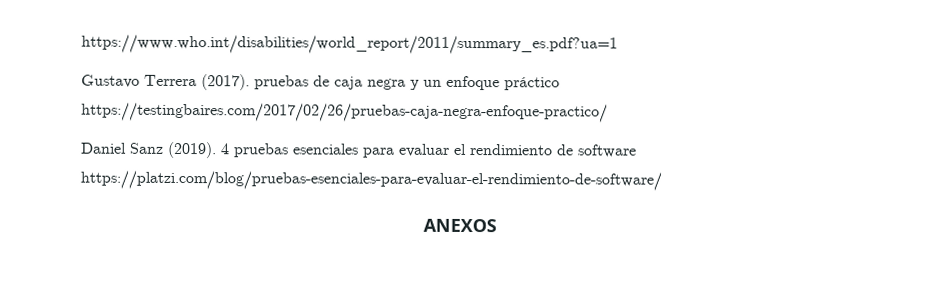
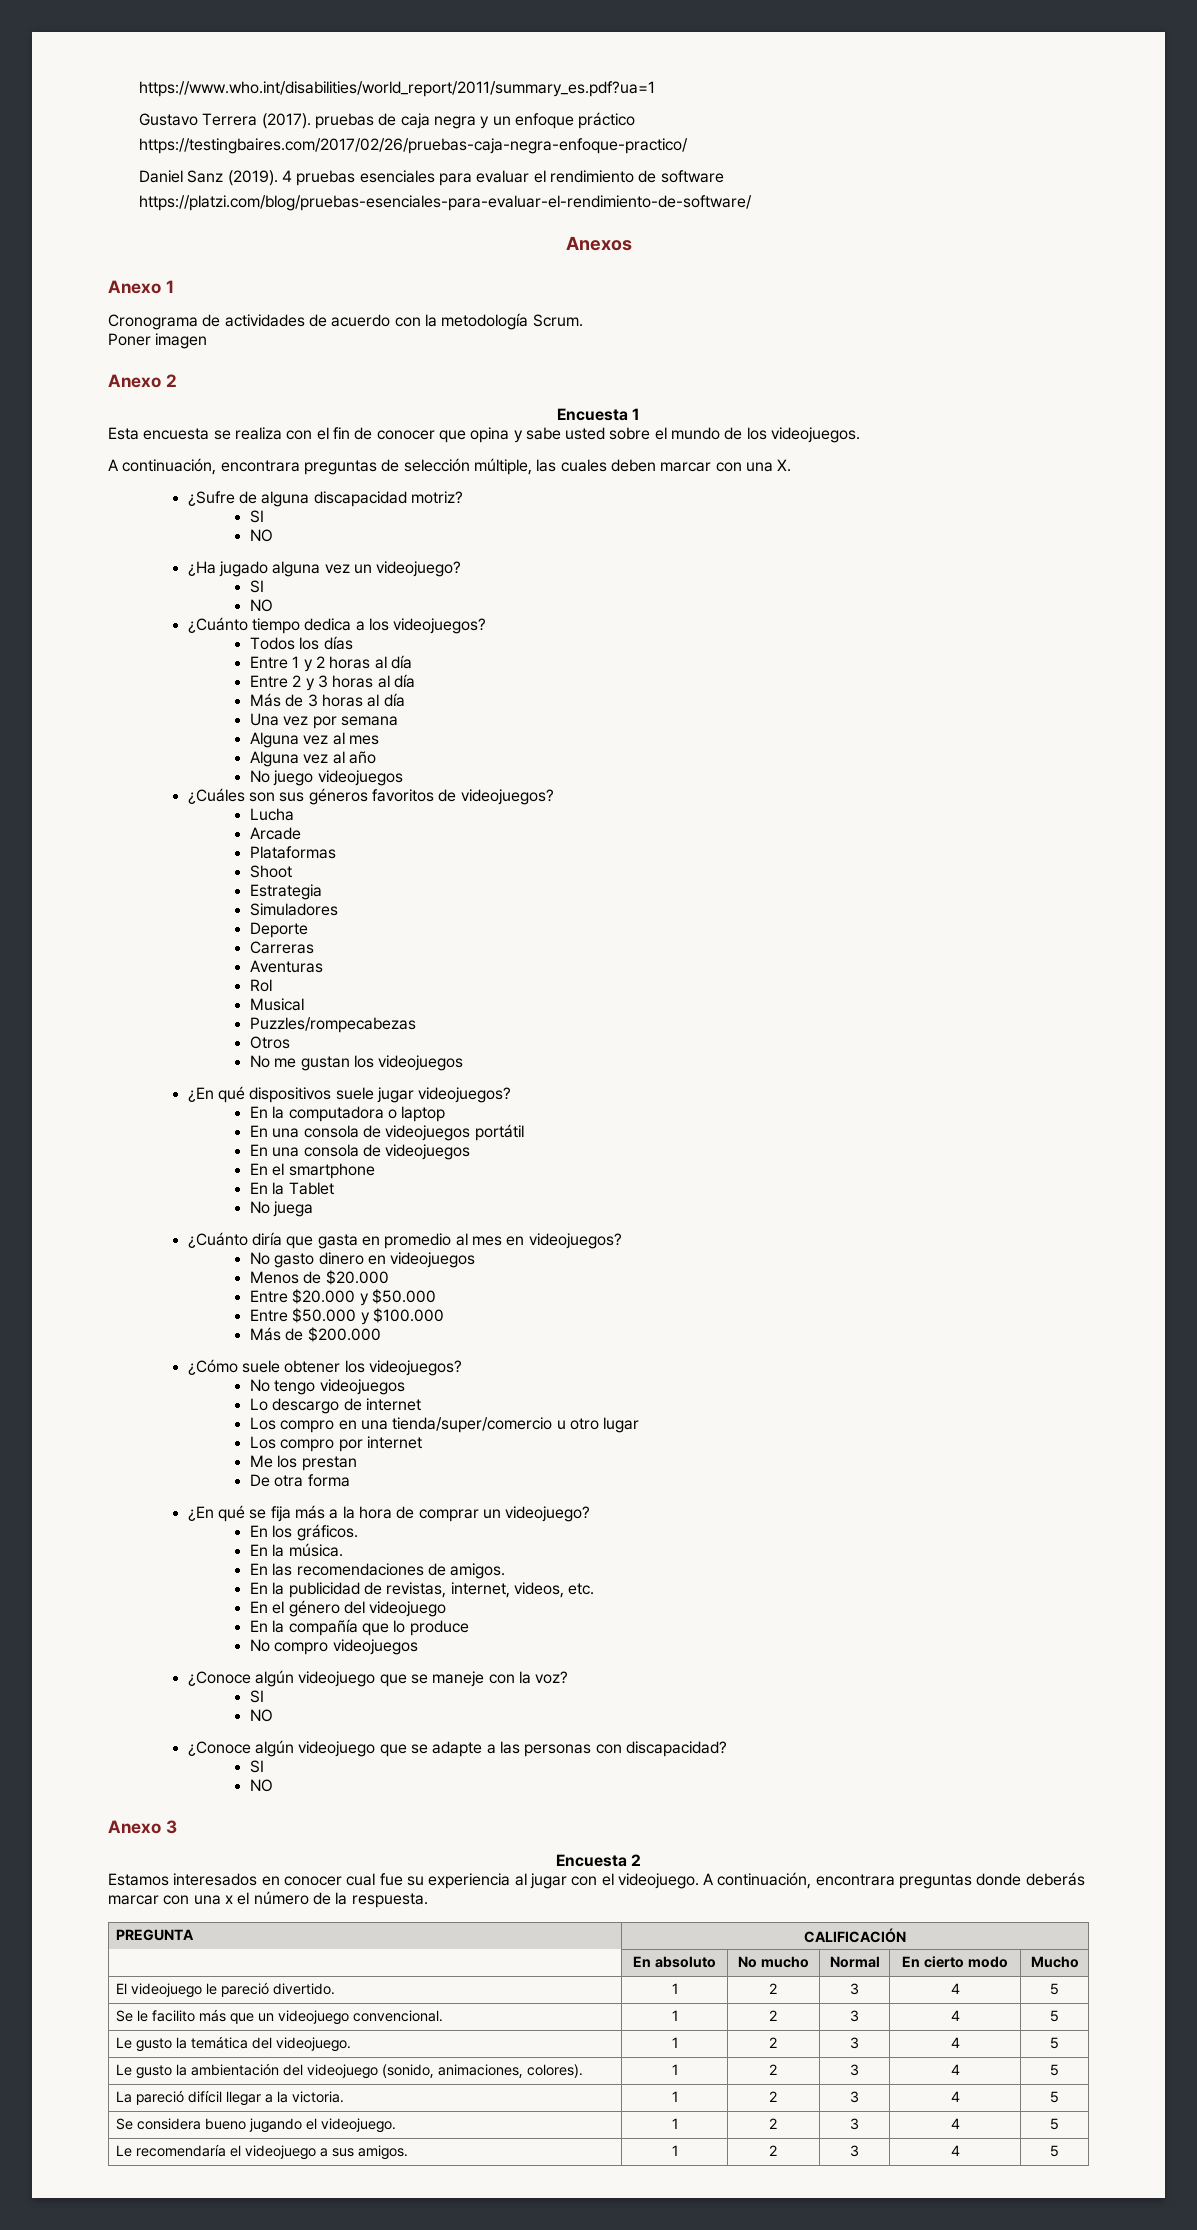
[423,218,497,233] ANEXOS -> [565,236,632,251] [108,280,174,294] [108,313,583,330] [108,333,208,349] [108,374,177,388] [556,408,641,421] [108,427,861,443] [108,458,792,475] [187,491,464,507] [249,510,264,523] [249,529,273,542] [187,561,462,577] [249,580,264,593] [249,599,273,612] [187,617,487,634] [249,636,353,650] [249,655,412,672] [249,674,415,691] [249,693,405,707] [249,713,398,729] [249,732,379,748] [249,751,376,767] [249,770,403,786] [187,788,554,805] [249,808,294,821] [249,827,301,840] [249,846,336,859] [249,865,292,878] [249,884,322,900] [249,903,338,916] [249,922,308,938] [249,941,314,954] [249,960,323,973] [249,979,272,992] [249,998,304,1011] [249,1017,416,1033] [249,1036,290,1049] [249,1055,464,1071] [187,1086,512,1103] [249,1106,446,1122] [249,1124,524,1141] [249,1144,471,1160] [249,1163,375,1179] [249,1182,334,1195] [249,1201,314,1217] [187,1232,622,1249] [249,1252,476,1268] [249,1270,389,1285] [249,1289,436,1306] [249,1308,444,1325] [249,1327,381,1342] [187,1359,463,1376] [249,1379,405,1395] [249,1398,421,1414] [249,1417,640,1433] [249,1436,422,1452] [249,1455,357,1471] [249,1474,350,1487] [187,1505,591,1522] [249,1524,358,1541] [249,1543,343,1557] [249,1563,506,1579] [249,1582,595,1598] [249,1600,447,1617] [249,1619,469,1636] [249,1639,418,1655] [187,1670,569,1687] [249,1690,264,1703] [249,1709,273,1722] [187,1740,727,1757] [249,1760,264,1773] [249,1779,273,1792] [108,1820,177,1834] [555,1854,642,1867] [108,1872,1085,1889] [108,1891,428,1908] [115,1929,194,1941] [804,1928,906,1943] [633,1956,716,1968] [738,1956,809,1968] [829,1956,880,1968] [902,1956,1008,1968] [1030,1956,1079,1968] [115,1982,335,1998] [671,1983,678,1994] [769,1983,778,1994] [850,1983,859,1995] [950,1983,960,1994] [1050,1983,1059,1995] [115,2009,443,2025] [671,2010,678,2021] [769,2010,778,2021] [850,2010,859,2022] [950,2010,960,2021] [1050,2010,1059,2022] [115,2036,351,2052] [671,2037,678,2048] [769,2037,778,2048] [850,2037,859,2049] [950,2037,960,2048] [1050,2037,1059,2049] [115,2063,583,2079] [671,2064,678,2075] [769,2064,778,2075] [850,2064,859,2076] [950,2064,960,2075] [1050,2064,1059,2076] [115,2090,344,2106] [671,2091,678,2102] [769,2091,778,2102] [850,2091,859,2103] [950,2091,960,2102] [1050,2091,1059,2103] [115,2118,396,2133] [671,2118,678,2129] [769,2118,778,2129] [850,2118,859,2130] [950,2118,960,2129] [1050,2118,1059,2130] [115,2144,408,2160] [671,2145,678,2156] [769,2145,778,2156] [850,2145,859,2157] [950,2145,960,2156] [1050,2145,1059,2157] Anexos // Anexo 1 // Cronograma de actividades de acuerdo con la metodología Scrum. // Poner imagen // Anexo 2 // Encuesta 1 // Esta encuesta se realiza con el fin de conocer que opina y sabe usted sobre el mundo de los videojuegos. // A continuación, encontrara preguntas de selección múltiple, las cuales deben marcar con una X. // ¿Sufre de alguna discapacidad motriz? // SI // NO // ¿Ha jugado alguna vez un videojuego? // SI // NO // ¿Cuánto tiempo dedica a los videojuegos? // Todos los días // Entre 1 y 2 horas al día // Entre 2 y 3 horas al día // Más de 3 horas al día // Una vez por semana // Alguna vez al mes // Alguna vez al año // No juego videojuegos // ¿Cuáles son sus géneros favoritos de videojuegos? // Lucha // Arcade // Plataformas // Shoot // Estrategia // Simuladores // Deporte // Carreras // Aventuras // Rol // Musical // Puzzles/rompecabezas // Otros // No me gustan los videojuegos // ¿En qué dispositivos suele jugar videojuegos? // En la computadora o laptop // En una consola de videojuegos portátil // En una consola de videojuegos // En el smartphone // En la Tablet // No juega // ¿Cuánto diría que gasta en promedio al mes en videojuegos? // No gasto dinero en videojuegos // Menos de $20.000 // Entre $20.000 y $50.000 // Entre $50.000 y $100.000 // Más de $200.000 // ¿Cómo suele obtener los videojuegos? // No tengo videojuegos // Lo descargo de internet // Los compro en una tienda/super/comercio u otro lugar // Los compro por internet // Me los prestan // De otra forma // ¿En qué se fija más a la hora de comprar un videojuego? // En los gráficos. // En la música. // En las recomendaciones de amigos. // En la publicidad de revistas, internet, videos, etc. // En el género del videojuego // En la compañía que lo produce // No compro videojuegos // ¿Conoce algún videojuego que se maneje con la voz? // SI // NO // ¿Conoce algún videojuego que se adapte a las personas con discapacidad? // SI // NO // Anexo 3 // Encuesta 2 // Estamos interesados en conocer cual fue su experiencia al jugar con el videojuego. A continuación, encontrara preguntas donde deberás marcar con una x el número de la respuesta. // PREGUNTA | CALIFICACIÓN // | En absoluto | No mucho | Normal | En cierto modo | Mucho // El videojuego le pareció divertido. | 1 | 2 | 3 | 4 | 5 // Se le facilito más que un videojuego convencional. | 1 | 2 | 3 | 4 | 5 // Le gusto la temática del videojuego. | 1 | 2 | 3 | 4 | 5 // Le gusto la ambientación del videojuego (sonido, animaciones, colores). | 1 | 2 | 3 | 4 | 5 // La pareció difícil llegar a la victoria. | 1 | 2 | 3 | 4 | 5 // Se considera bueno jugando el videojuego. | 1 | 2 | 3 | 4 | 5 // Le recomendaría el videojuego a sus amigos. | 1 | 2 | 3 | 4 | 5

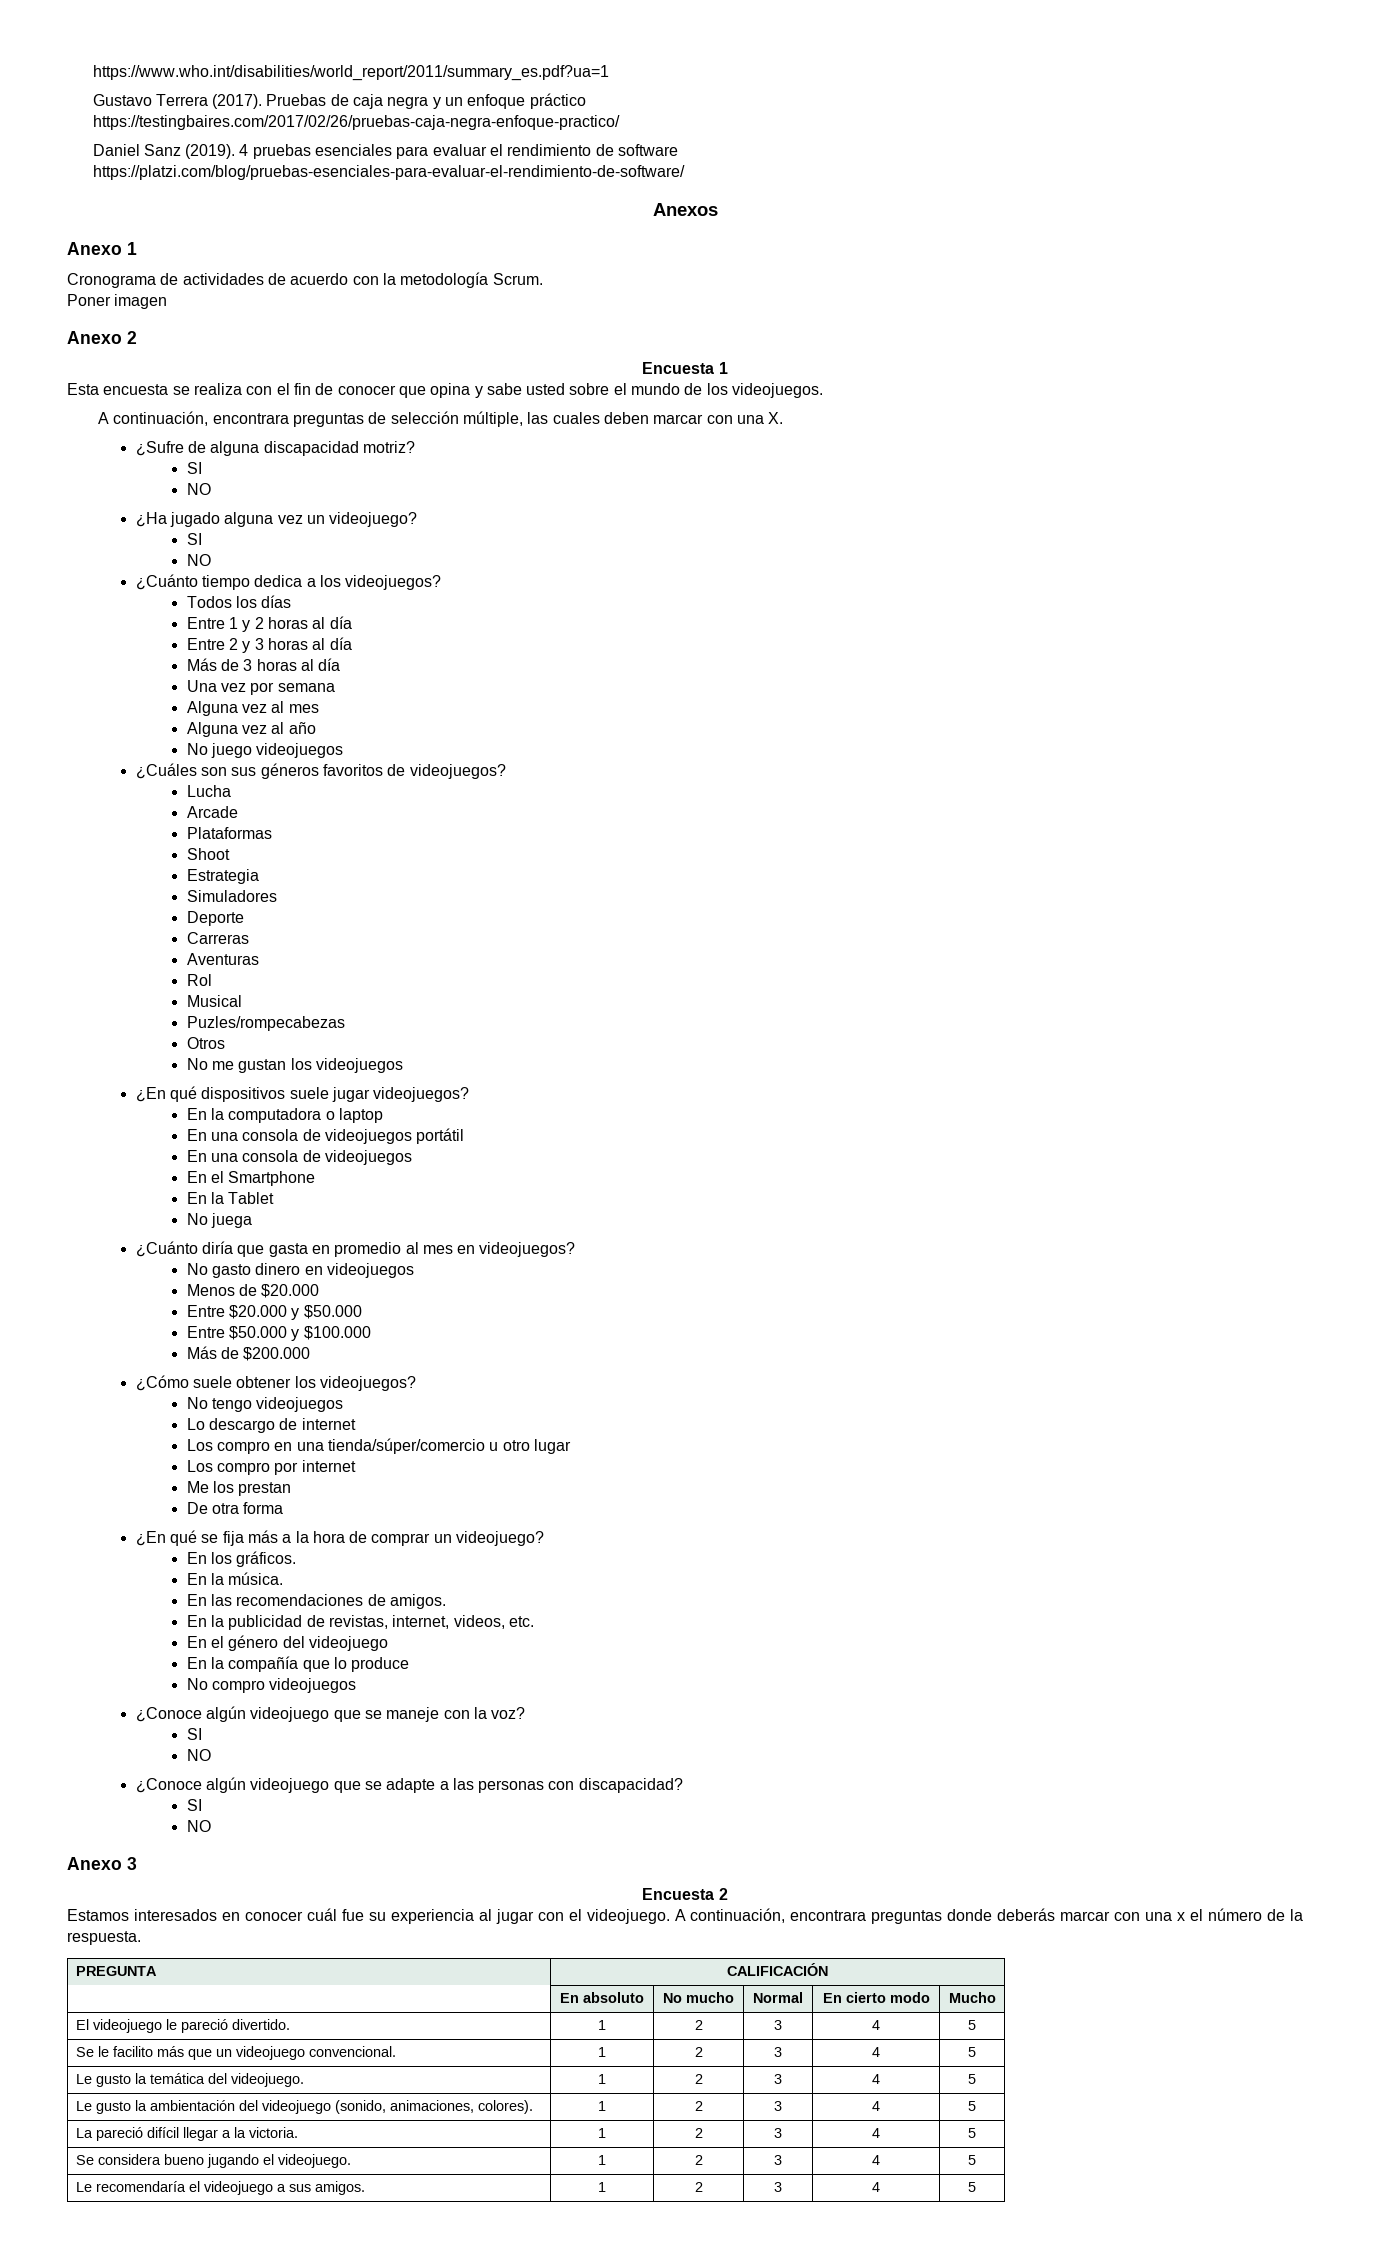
[315,113,375,129] pruebas -> [266,94,327,106] Pruebas
[249,1017,416,1033] Puzzles/rompecabezas -> [186,1016,345,1031] Puzles/rompecabezas
[288,1163,375,1179] smartphone -> [228,1171,316,1186] Smartphone
[392,1417,553,1433] tienda/super/comercio -> [327,1438,485,1454] tienda/súper/comercio
[346,1873,376,1886] cual -> [306,1908,337,1921] cuál

